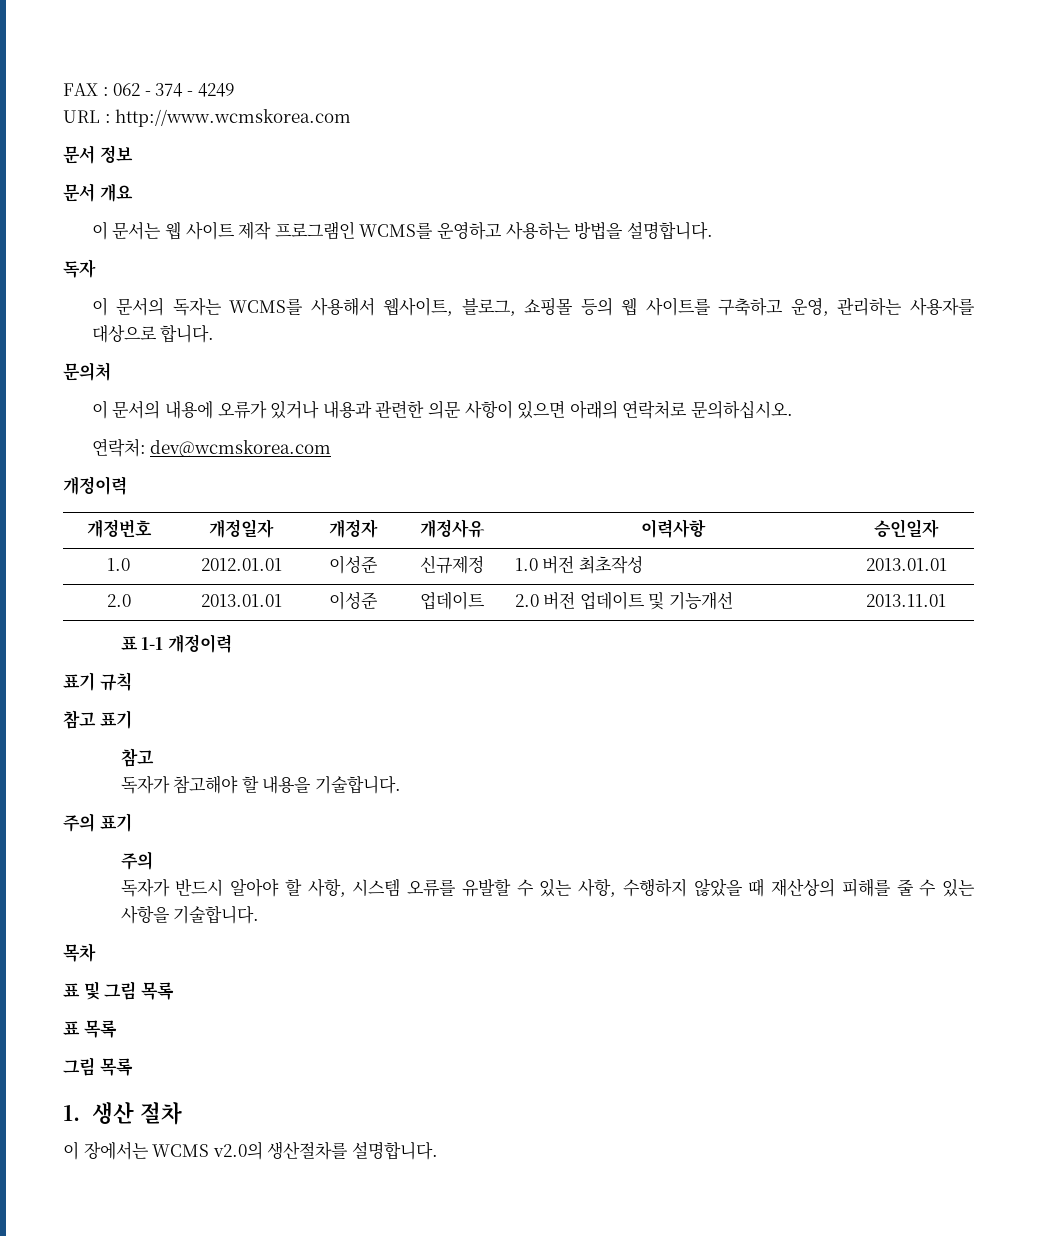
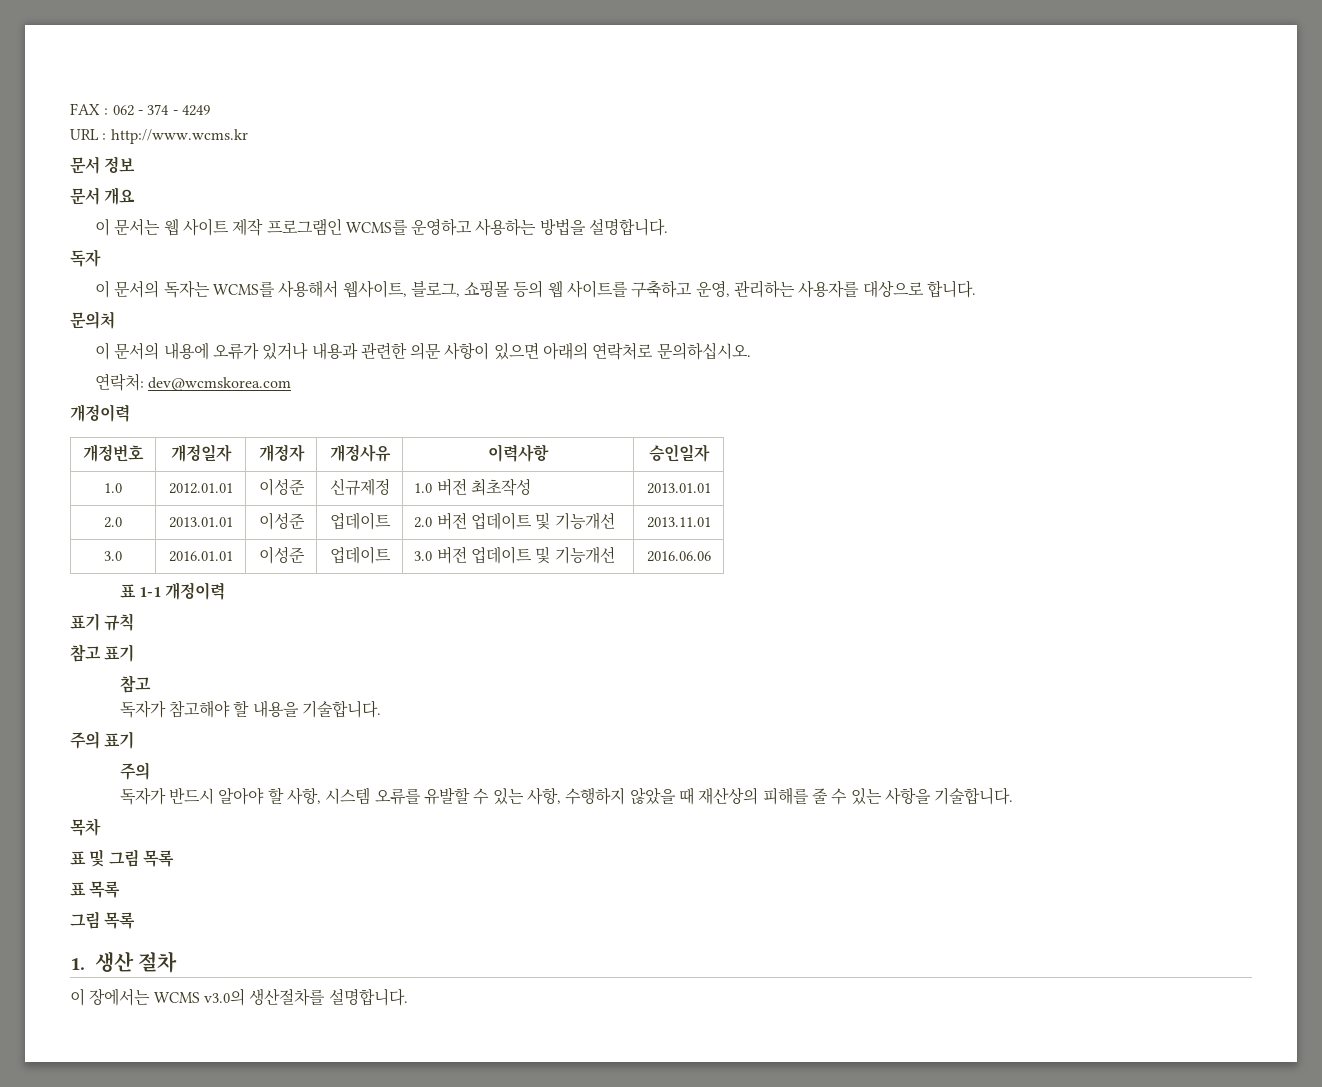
[115,109,352,127] http://www.wcmskorea.com -> [110,129,248,144] http://www.wcms.kr
(946, 600) none -> [104,551,122,561] [168,551,233,562] [258,546,305,564] [329,546,391,564] [414,546,615,564] [646,551,711,562] // 3.0 | 2016.01.01 | 이성준 | 업데이트 | 3.0 버전 업데이트 및 기능개선 | 2016.06.06
[212,1141,263,1160] v2.0의 -> [203,988,245,1006] v3.0의

